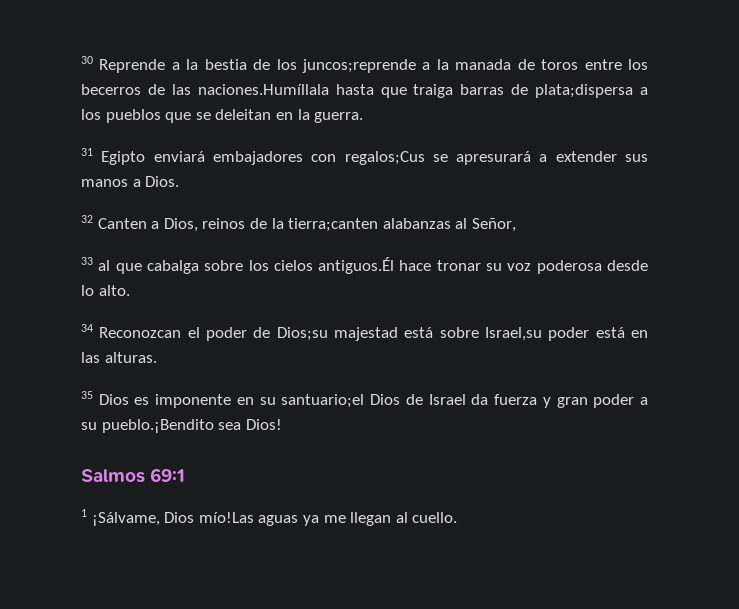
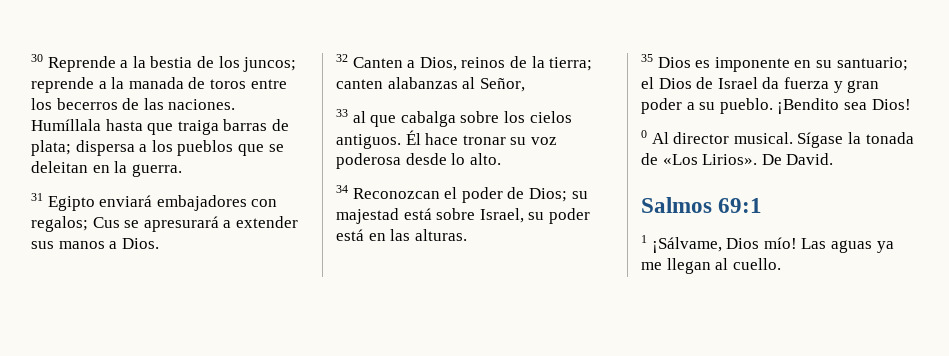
[302,59,416,73] juncos;reprende -> [243,57,297,72] [31,77,94,93] juncos; reprende
[197,84,329,95] naciones.Humíllala -> [168,99,236,110] [31,119,101,131] naciones. Humíllala
[535,84,634,98] plata;dispersa -> [31,140,135,156] plata; dispersa
[344,151,425,165] regalos;Cus -> [31,216,120,232] regalos; Cus
[288,218,379,232] tierra;canten -> [549,57,593,71] [336,79,383,89] tierra; canten
[318,257,395,274] antiguos.Él -> [336,130,421,149] antiguos. Él
[276,327,328,341] Dios;su -> [528,188,588,202] Dios; su
[484,327,542,341] Israel,su -> [479,208,545,223] Israel, su
[281,394,365,408] santuario;el -> [836,57,908,71] [641,77,654,89] santuario; el
[101,419,214,433] pueblo.¡Bendito -> [719,98,840,114] pueblo. ¡Bendito
(282, 424) none -> [641,130,914,148] [641,153,834,165] // 0 Al director musical. Sígase la tonada de «Los Lirios». De David.
[198,512,254,523] mío!Las -> [763,237,827,249] mío! Las

